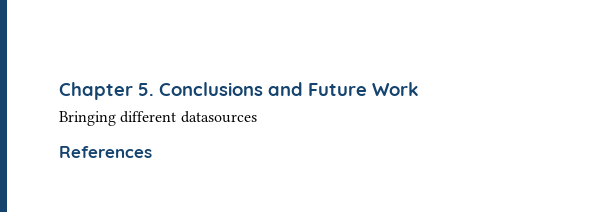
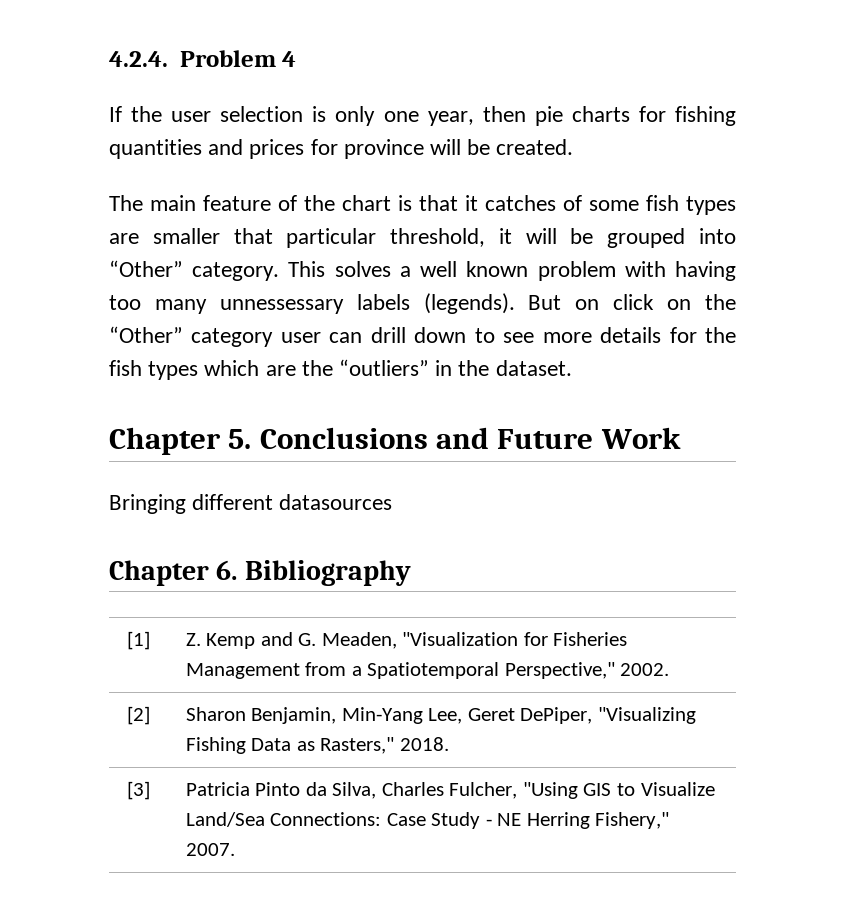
(59, 91) none -> [109,50,297,67] [109,106,736,126] [109,139,574,159] [109,195,736,215] [109,228,736,248] [109,260,736,281] [109,293,737,314] [109,326,736,347] [109,359,572,380] 4.2.4. Problem 4 // If the user selection is only one year, then pie charts for fishing quantities and prices for province will be created. // The main feature of the chart is that it catches of some fish types are smaller that particular threshold, it will be grouped into “Other” category. This solves a well known problem with having too many unnessessary labels (legends). But on click on the “Other” category user can drill down to see more details for the fish types which are the “outliers” in the dataset. //
[59,146,152,158] References -> [109,560,411,586] [126,631,150,650] [185,632,628,649] [185,662,670,679] [126,706,150,725] [185,707,696,724] [185,737,449,754] [126,781,150,800] [185,782,715,799] [185,812,670,829] [185,843,235,856] Chapter 6. Bibliography // [1] | Z. Kemp and G. Meaden, "Visualization for Fisheries Management from a Spatiotemporal Perspective," 2002. // [2] | Sharon Benjamin, Min-Yang Lee, Geret DePiper, "Visualizing Fishing Data as Rasters," 2018. // [3] | Patricia Pinto da Silva, Charles Fulcher, "Using GIS to Visualize Land/Sea Connections: Case Study - NE Herring Fishery," 2007.

